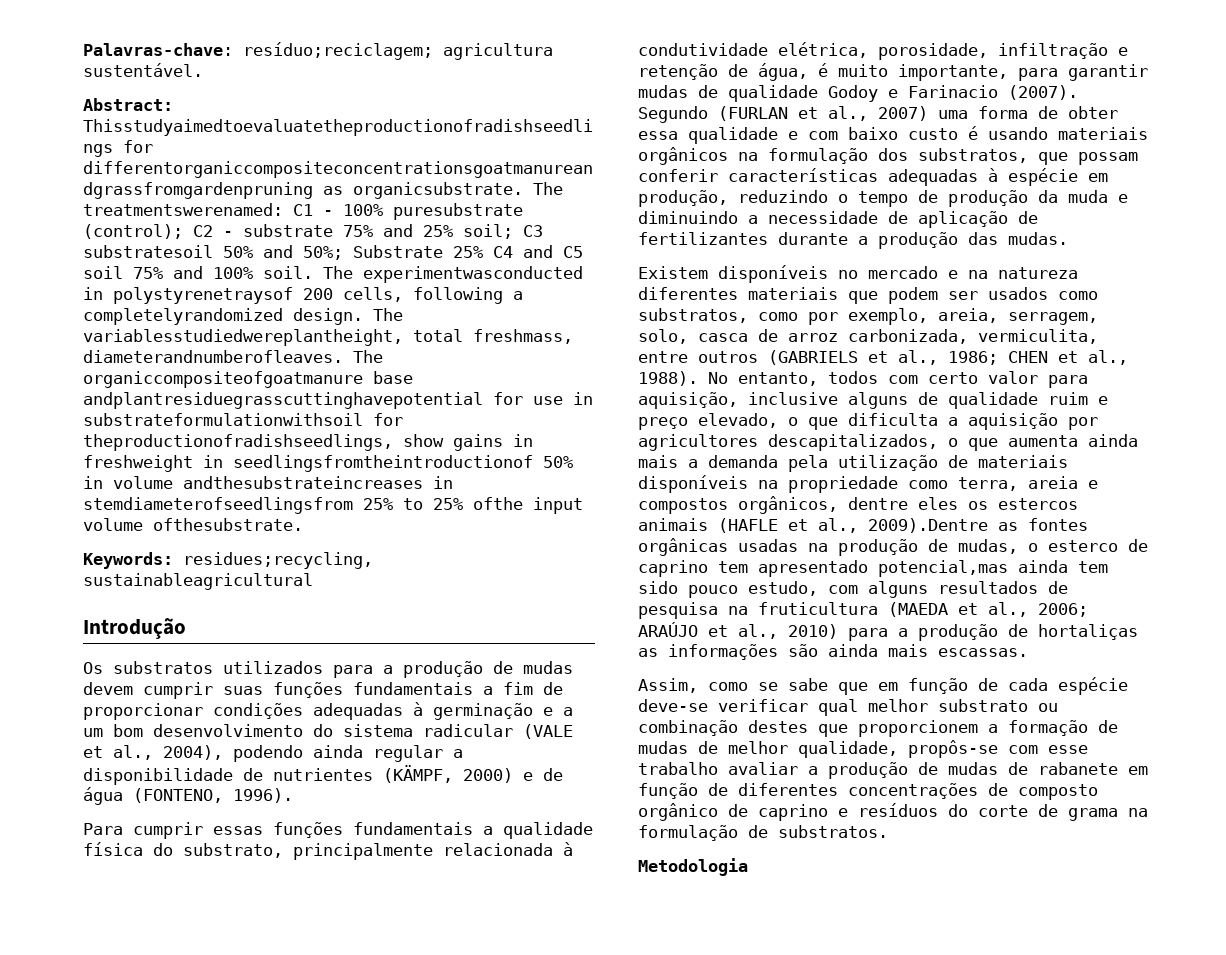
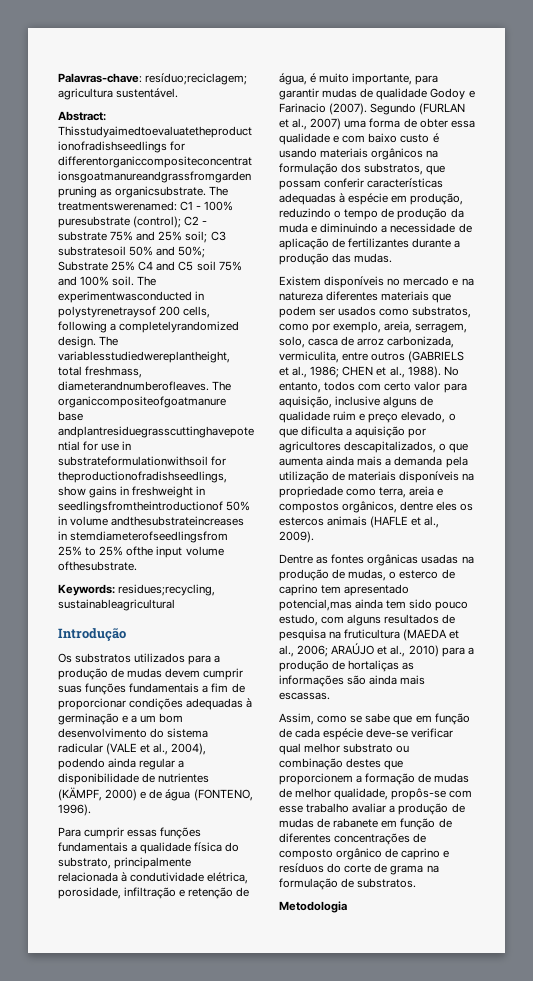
[868,518,988,533] 2009).Dentre -> [279,531,314,543] [279,554,313,564] 2009). // Dentre

